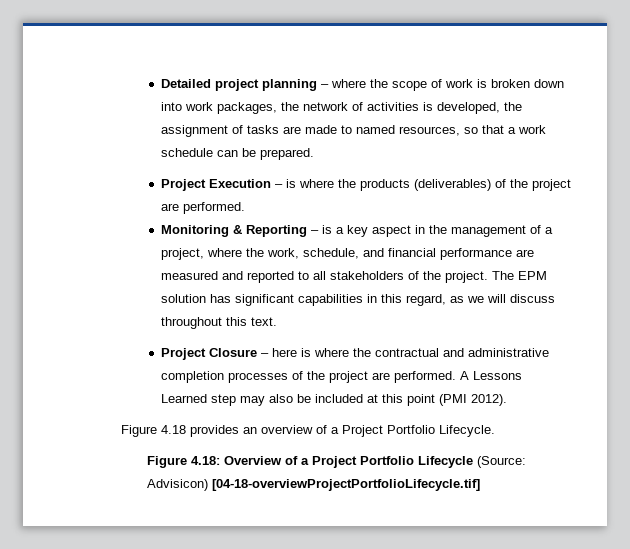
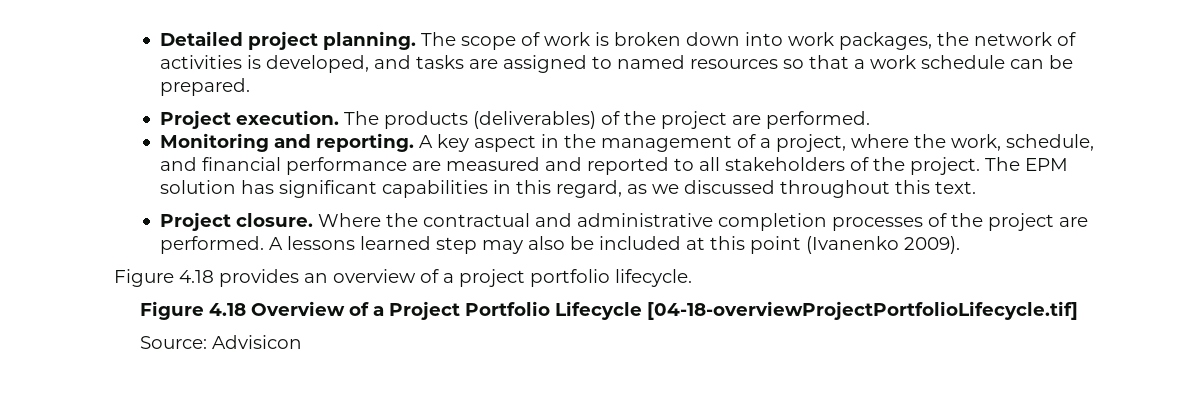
[262,79,389,91] planning – where the -> [322,31,456,50] planning. The
[504,102,523,111] [161,125,244,137] the assignment of -> [373,55,411,69] and
[305,125,338,134] made -> [502,55,587,73] assigned
[399,126,461,136] resources, -> [689,59,778,69] resources
[209,179,357,188] Execution – is where the -> [235,110,379,125] execution. The
[233,225,345,237] & Reporting – is a -> [273,133,433,152] and reporting. A
[487,294,556,303] will discuss -> [683,180,775,194] discussed
[209,348,350,357] Closure – here is where -> [235,213,381,227] closure. Where
[473,371,523,380] [161,394,208,403] Lessons Learned -> [286,236,431,250] lessons learned
[439,394,508,406] (PMI 2012). -> [805,236,960,254] (Ivanenko 2009).
[341,425,495,437] [146,456,220,468] Project Portfolio Lifecycle. // Figure 4.18: -> [459,269,693,287] [139,301,246,320] project portfolio lifecycle. // Figure 4.18
[476,456,526,468] [146,479,208,491] (Source: Advisicon) -> (642, 310) none
(480, 485) none -> [139,335,302,349] // Source: Advisicon

